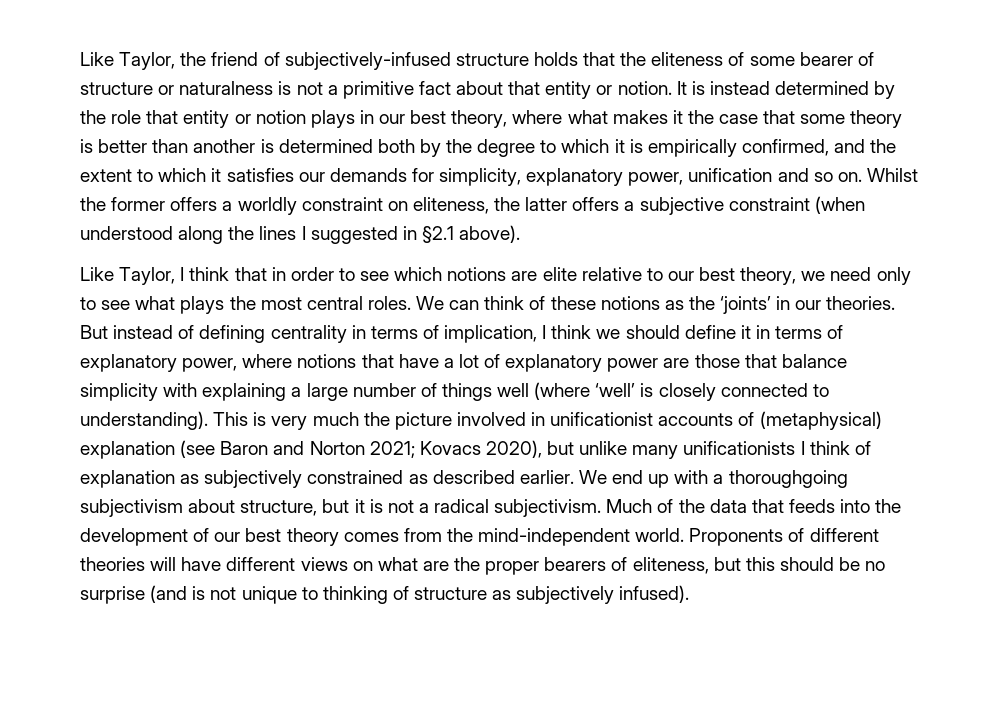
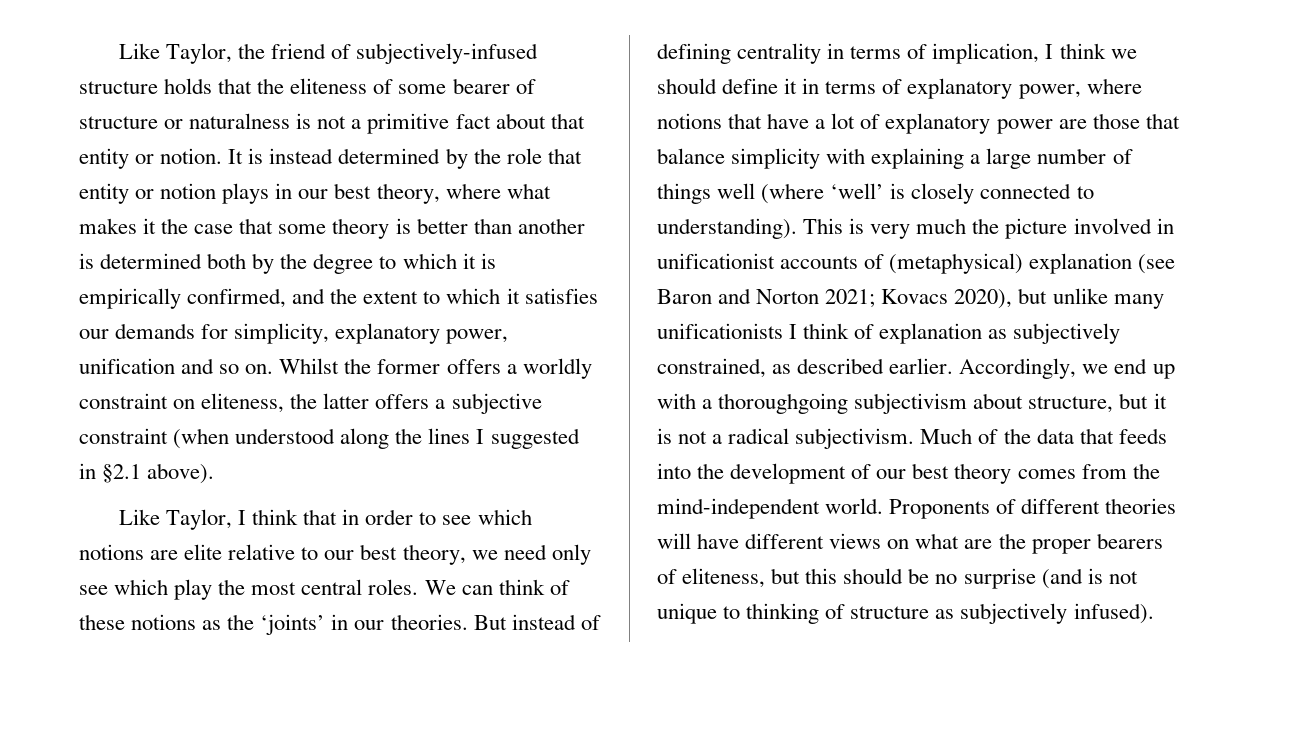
[80,296,225,314] to see what plays -> [79,579,213,600] see which play
[307,470,404,484] constrained -> [657,358,766,378] constrained,
[578,470,607,484] We -> [959,358,1109,379] Accordingly, we

